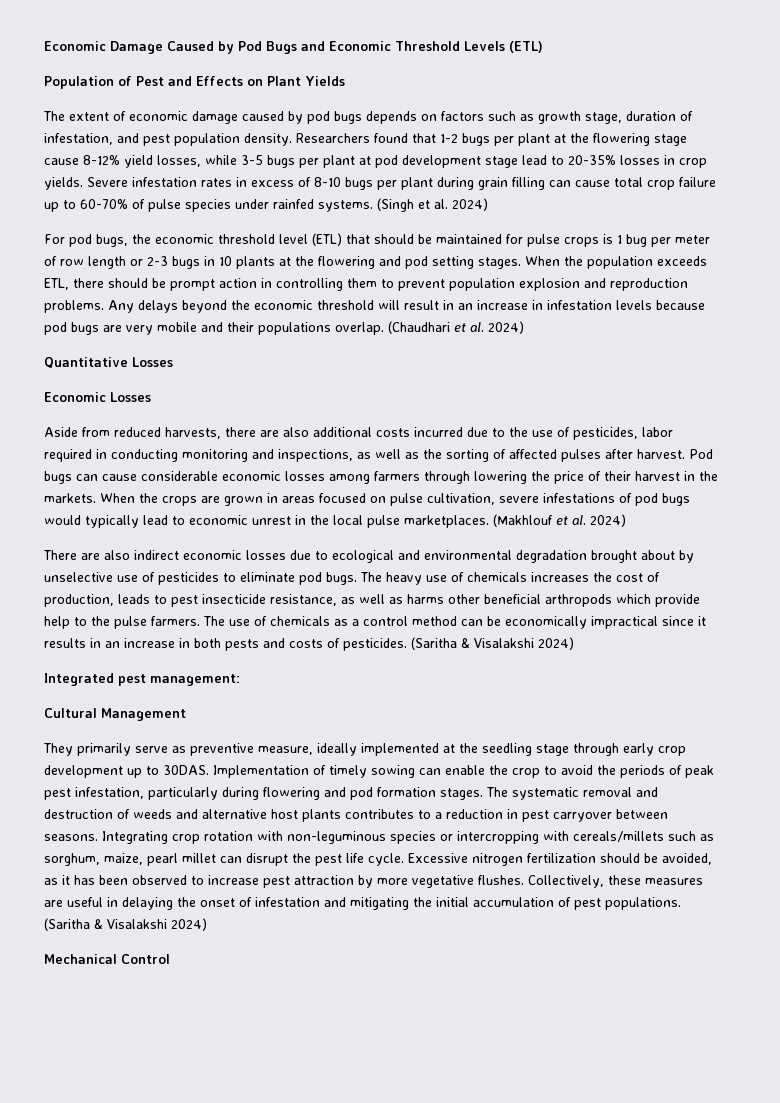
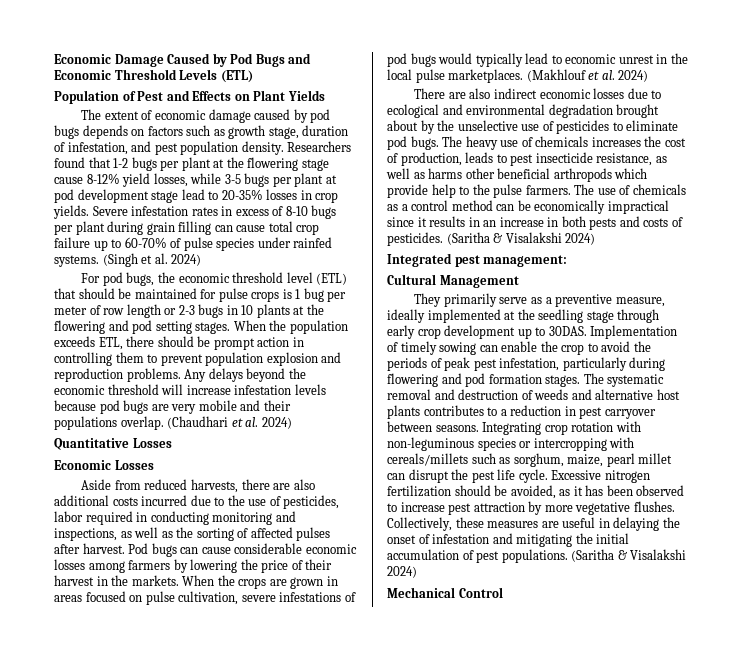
[404,300,543,310] result in an increase in -> [186,385,231,395] increase
[424,471,470,484] through -> [173,559,188,573] by
(694, 556) none -> [437,120,455,131] the
(186, 749) none -> [545,297,552,304] a

